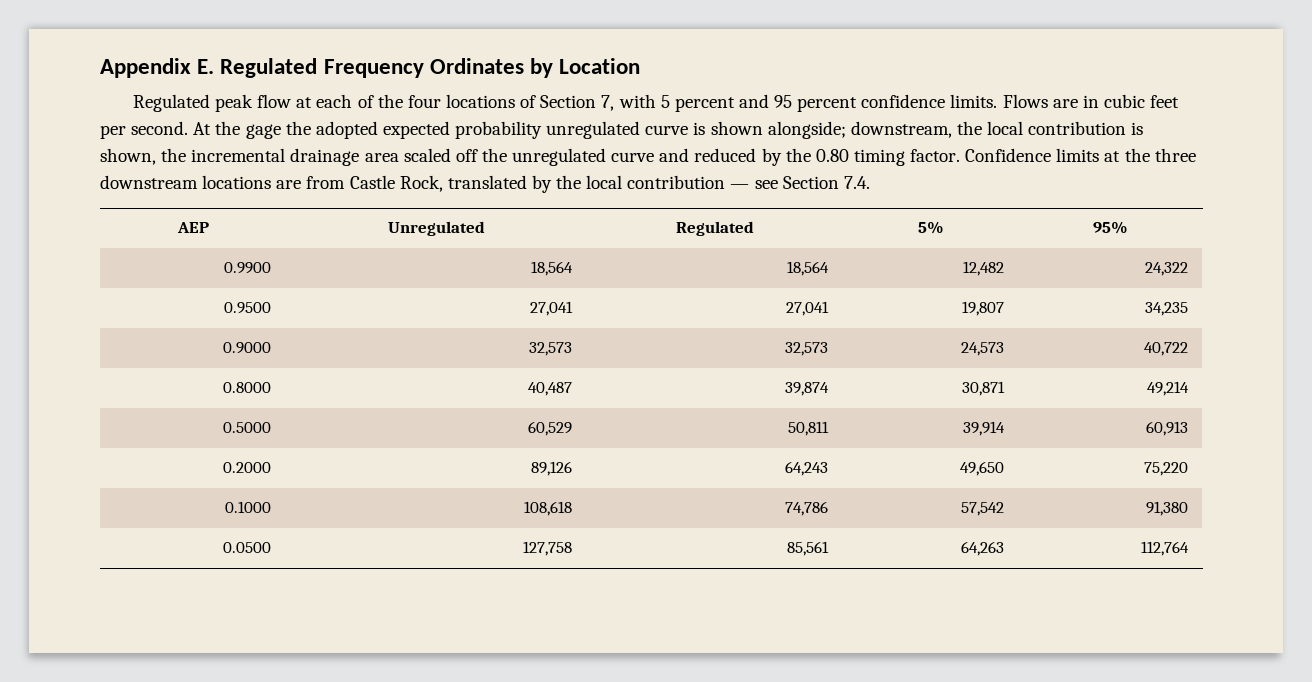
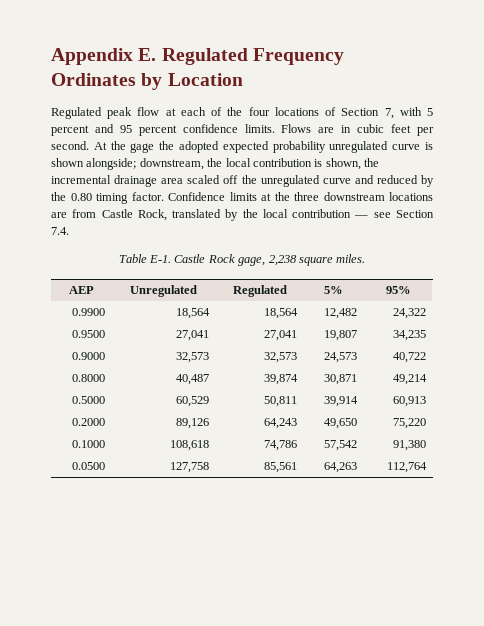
(870, 182) none -> [118,254,366,266] // Table E-1. Castle Rock gage, 2,238 square miles.

